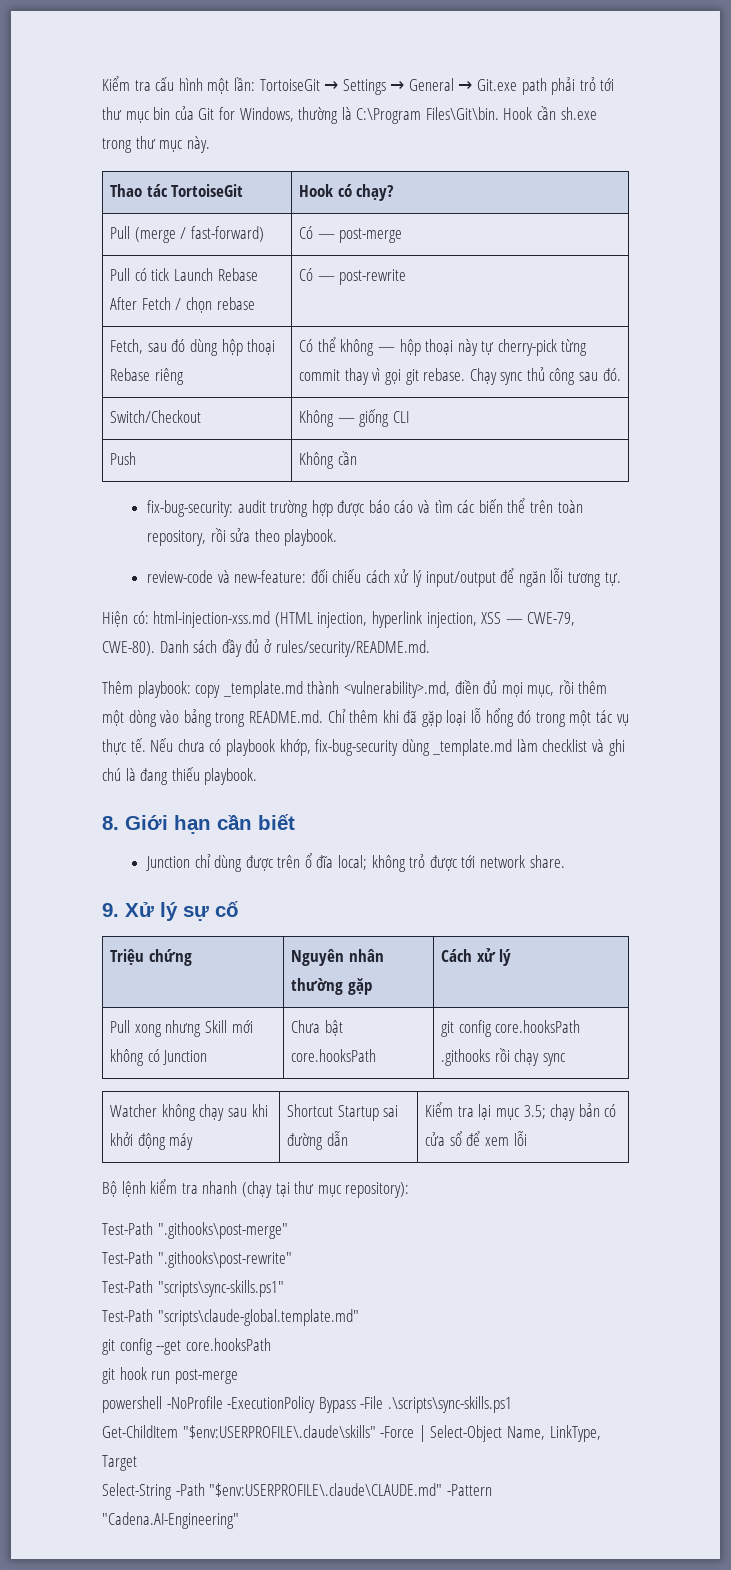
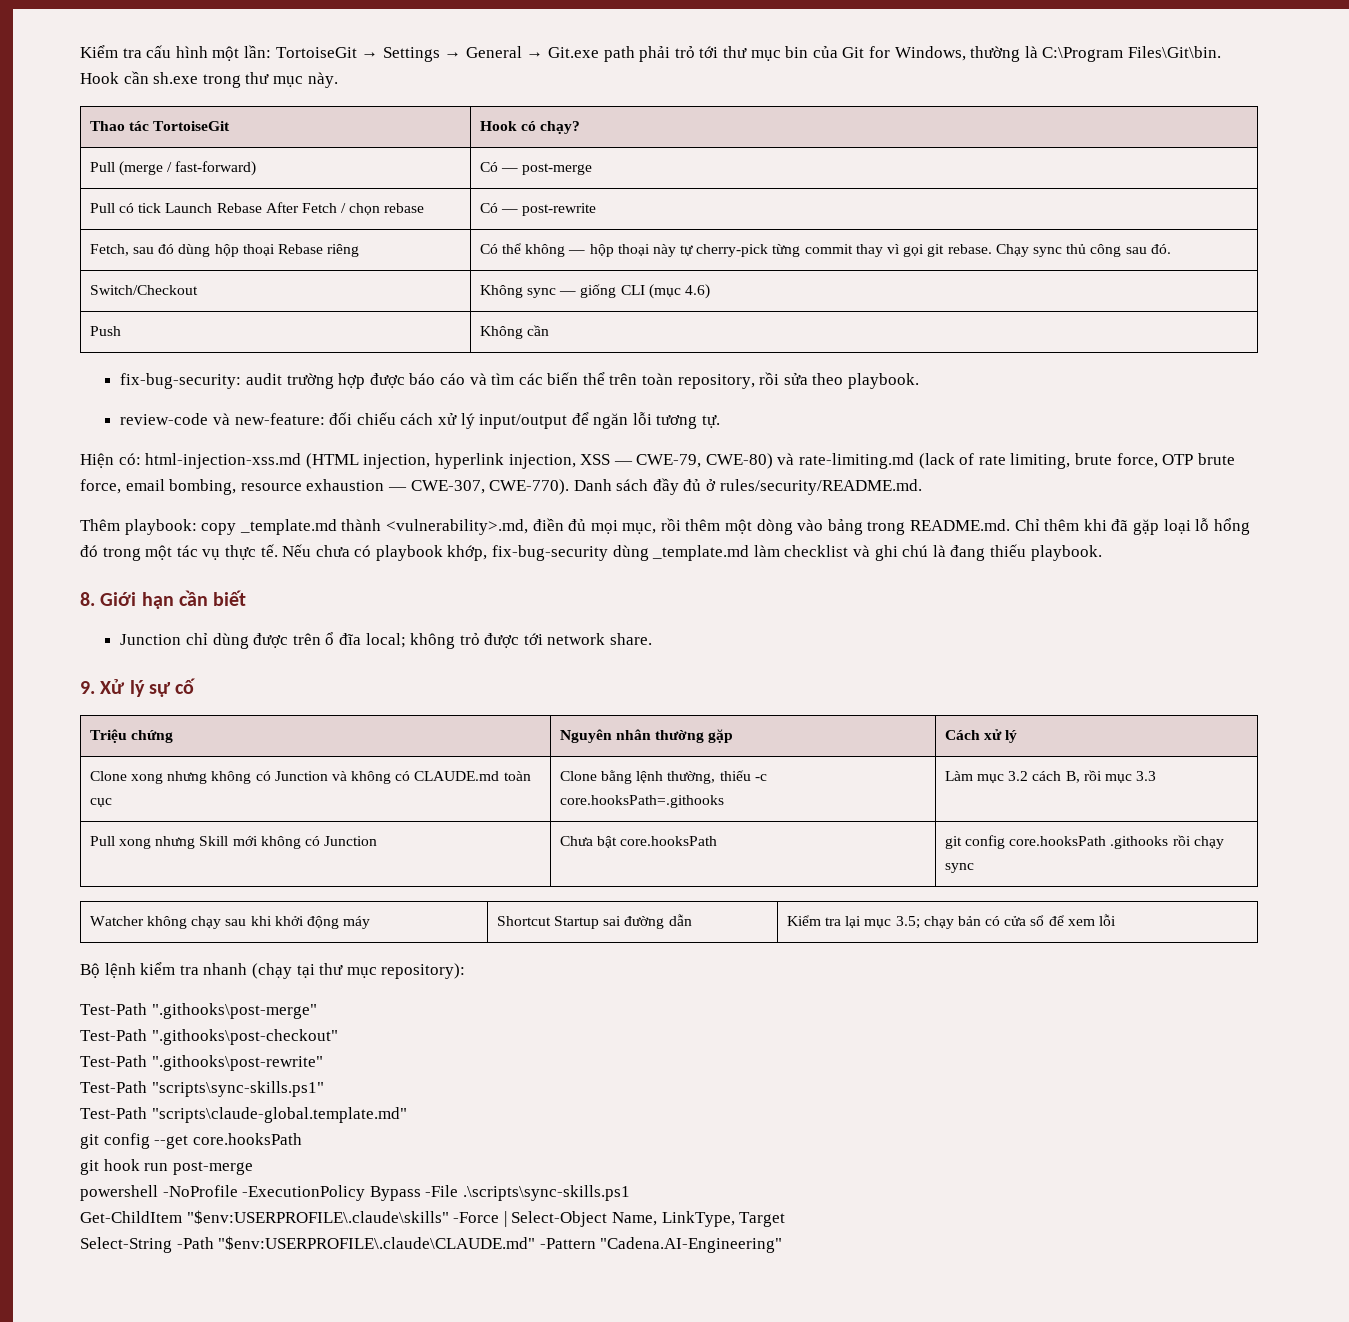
(335, 418) none -> [526,288,556,298] sync
(409, 417) none -> [648,284,710,299] (mục 4.6)
[102,641,155,656] CWE-80). -> [705,453,1235,469] [80,479,570,495] CWE-80) và rate-limiting.md (lack of rate limiting, brute force, OTP brute force, email bombing, resource exhaustion — CWE-307, CWE-770).
(512, 957) none -> [89,771,531,784] [89,798,112,807] [559,770,767,784] [559,795,724,808] [944,770,1157,783] // Clone xong nhưng không có Junction và không có CLAUDE.md toàn cục | Clone bằng lệnh thường, thiếu -c core.hooksPath=.githooks | Làm mục 3.2 cách B, rồi mục 3.3
(288, 1230) none -> [80,1029,338,1045] // Test-Path ".githooks\post-checkout"

